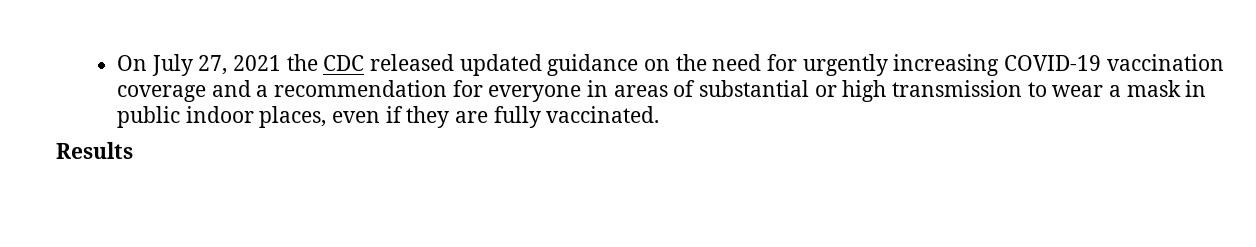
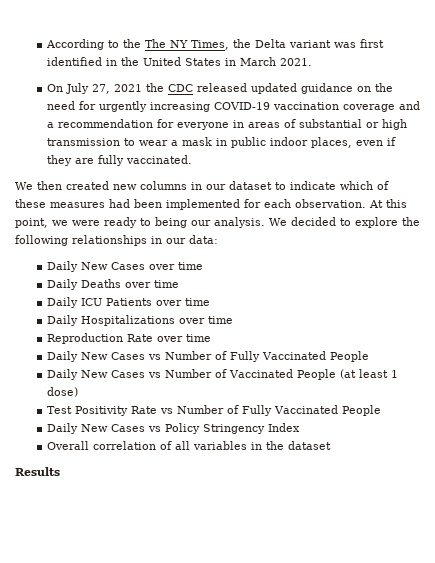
(116, 63) none -> [45,39,384,50] [46,57,312,66] According to the The NY Times, the Delta variant was first identified in the United States in March 2021. //
(660, 114) none -> [15,181,389,190] [15,199,407,210] [15,217,420,228] [15,235,218,246] [46,261,203,272] [46,279,179,290] [46,297,210,308] [46,315,233,326] [46,333,211,344] [46,351,369,362] [46,369,398,380] [46,387,78,397] [46,405,381,416] [46,423,300,434] [46,441,331,450] // We then created new columns in our dataset to indicate which of these measures had been implemented for each observation. At this point, we were ready to being our analysis. We decided to explore the following relationships in our data: // Daily New Cases over time // Daily Deaths over time // Daily ICU Patients over time // Daily Hospitalizations over time // Reproduction Rate over time // Daily New Cases vs Number of Fully Vaccinated People // Daily New Cases vs Number of Vaccinated People (at least 1 dose) // Test Positivity Rate vs Number of Fully Vaccinated People // Daily New Cases vs Policy Stringency Index // Overall correlation of all variables in the dataset

